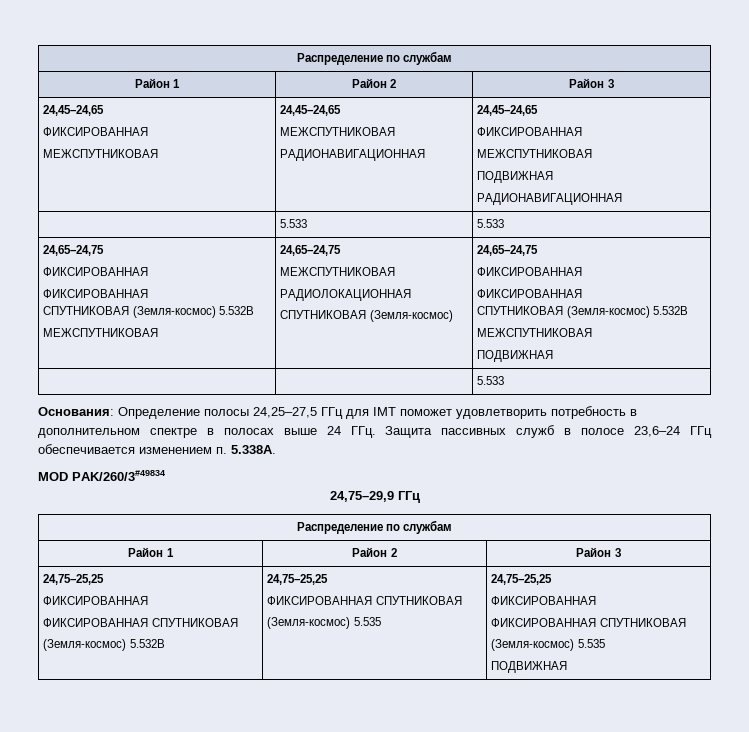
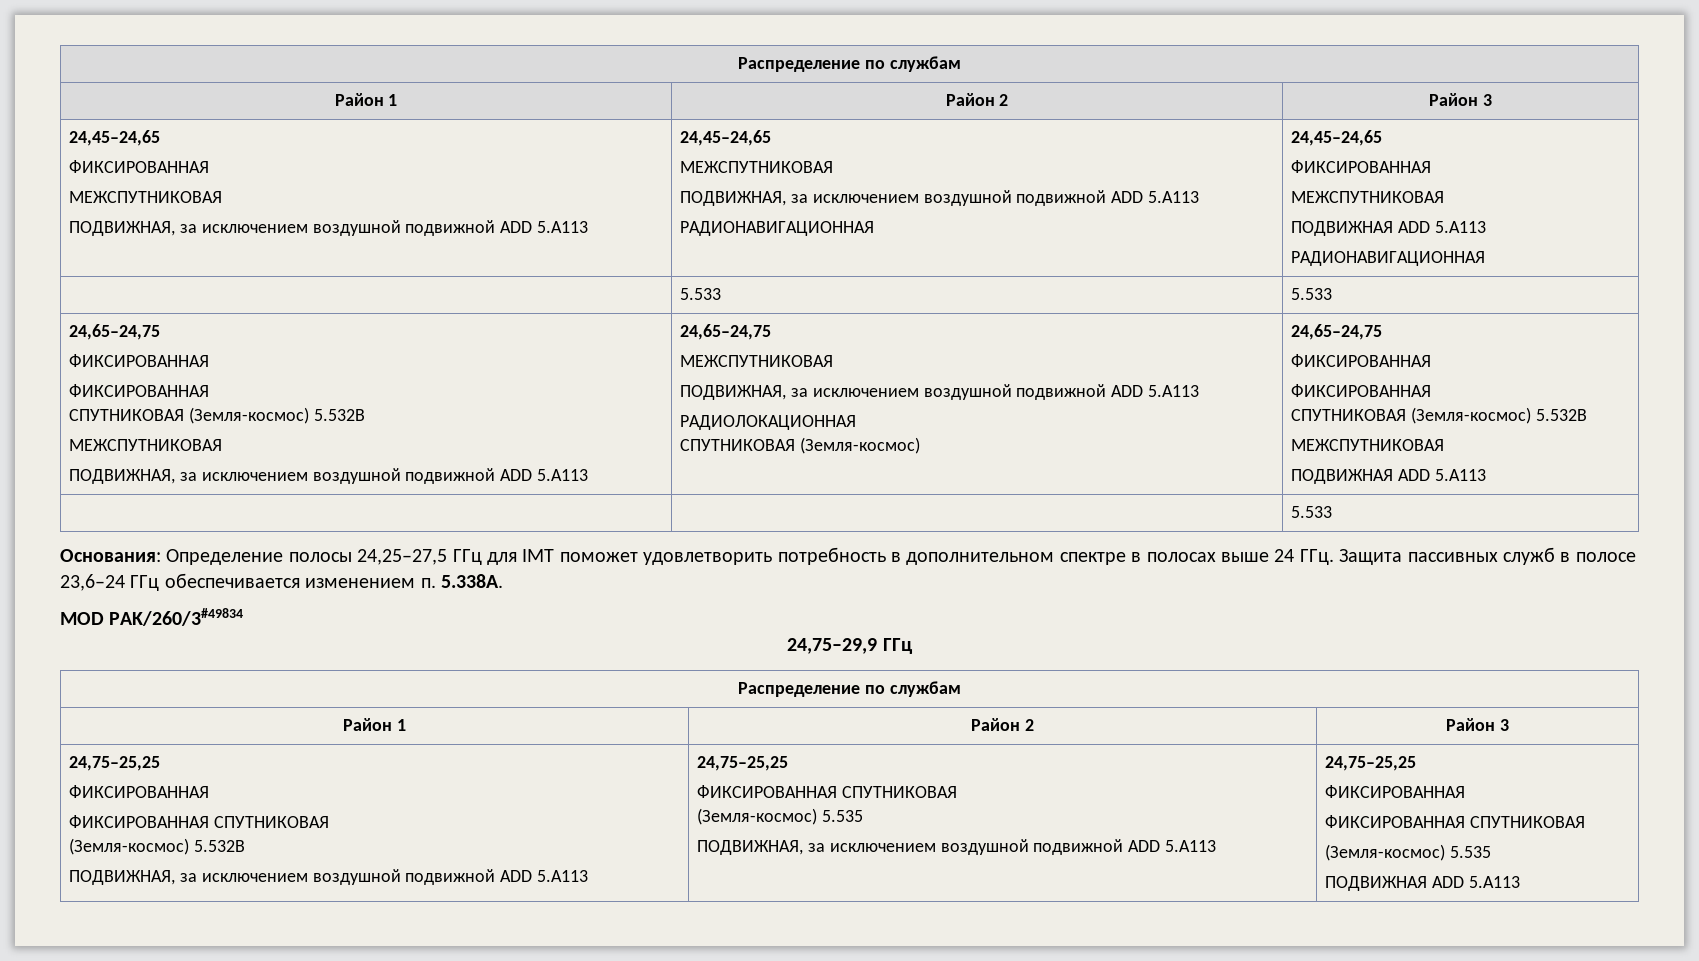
[280,105,342,116] [280,127,396,136] | 24,45–24,65 // МЕЖСПУТНИКОВАЯ -> [68,220,589,236] [679,130,771,146] [679,161,833,173] [679,190,1200,206] // ПОДВИЖНАЯ, за исключением воздушной подвижной ADD 5.A113 | 24,45–24,65 // МЕЖСПУТНИКОВАЯ // ПОДВИЖНАЯ, за исключением воздушной подвижной ADD 5.A113
(554, 177) none -> [1397,221,1486,233] ADD 5.A113
[280,245,342,256] [280,267,396,276] | 24,65–24,75 // МЕЖСПУТНИКОВАЯ -> [68,468,589,484] [679,324,771,340] [679,355,833,367] [679,384,1200,400] // ПОДВИЖНАЯ, за исключением воздушной подвижной ADD 5.A113 | 24,65–24,75 // МЕЖСПУТНИКОВАЯ // ПОДВИЖНАЯ, за исключением воздушной подвижной ADD 5.A113
(554, 356) none -> [1397,469,1486,481] ADD 5.A113
(165, 643) none -> [68,869,589,885] // ПОДВИЖНАЯ, за исключением воздушной подвижной ADD 5.A113
(381, 621) none -> [696,839,1217,855] // ПОДВИЖНАЯ, за исключением воздушной подвижной ADD 5.A113
(568, 667) none -> [1431,876,1520,888] ADD 5.A113

